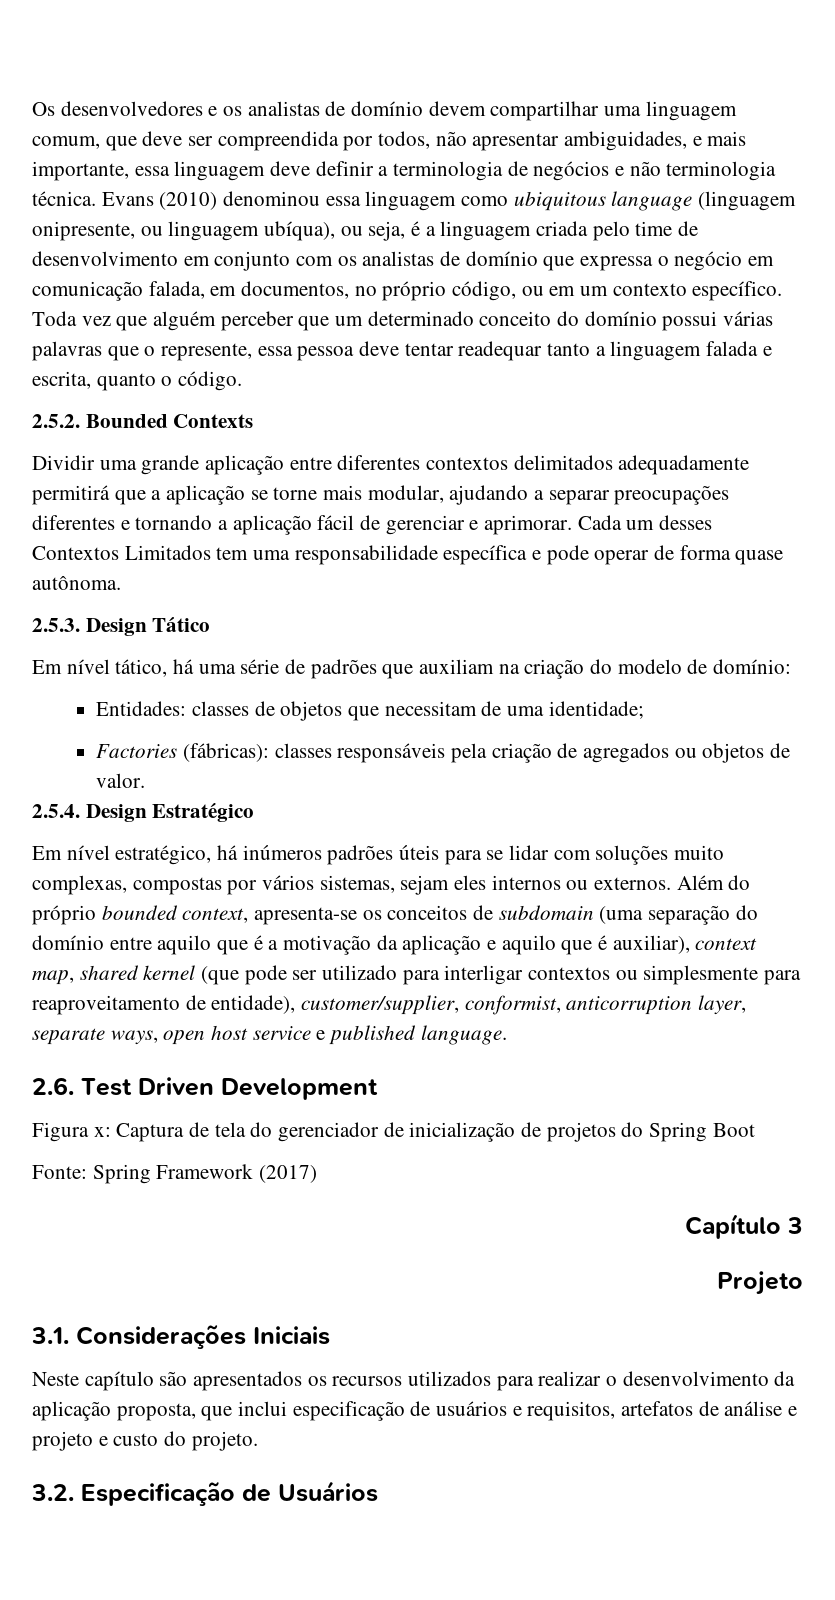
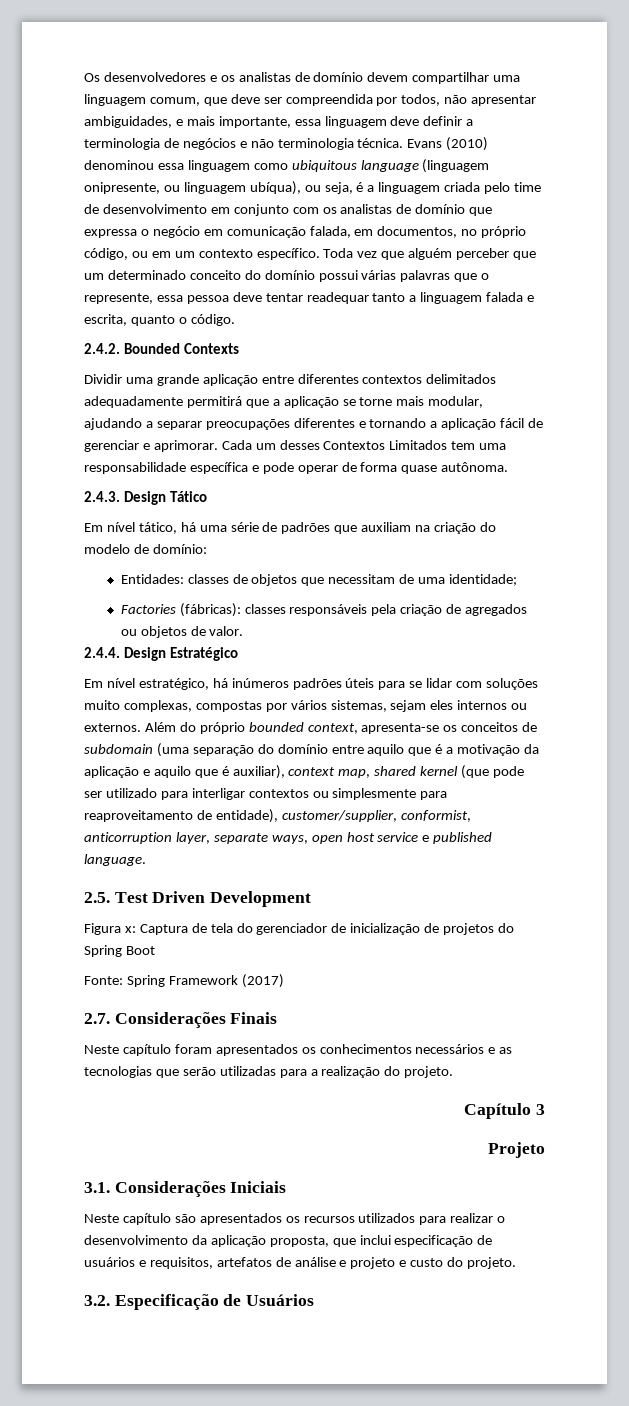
[32,414,80,428] 2.5.2. -> [84,343,120,354] 2.4.2.
[32,618,80,632] 2.5.3. -> [84,491,120,502] 2.4.3.
[32,804,80,818] 2.5.4. -> [84,647,120,658] 2.4.4.
[32,1077,74,1095] 2.6. -> [84,892,110,903] 2.5.
(318, 1174) none -> [84,1012,278,1028] [84,1044,513,1056] [84,1066,454,1078] // 2.7. Considerações Finais // Neste capítulo foram apresentados os conhecimentos necessários e as tecnologias que serão utilizadas para a realização do projeto.

